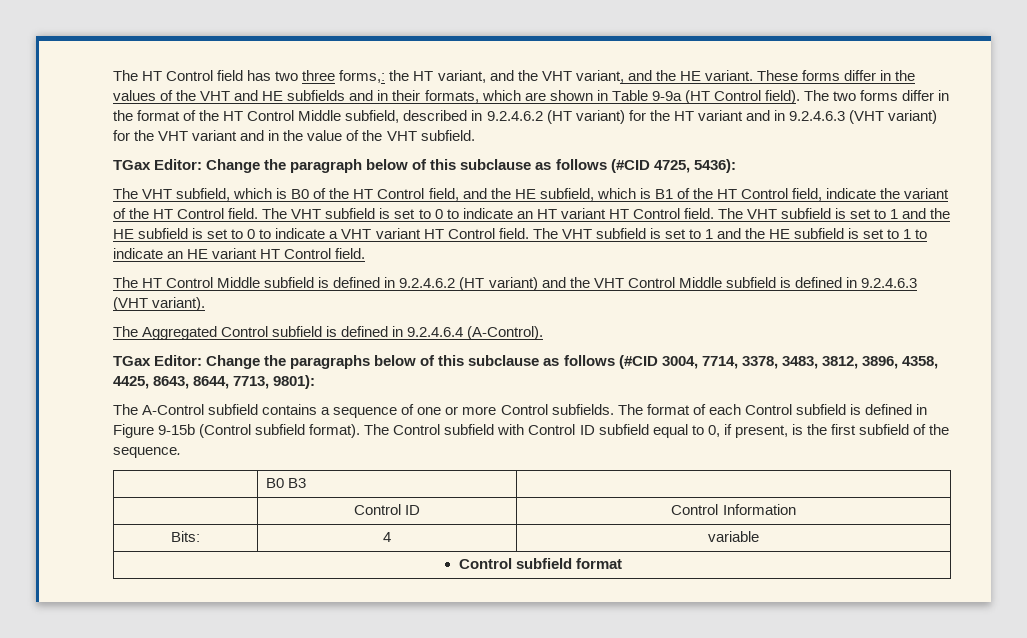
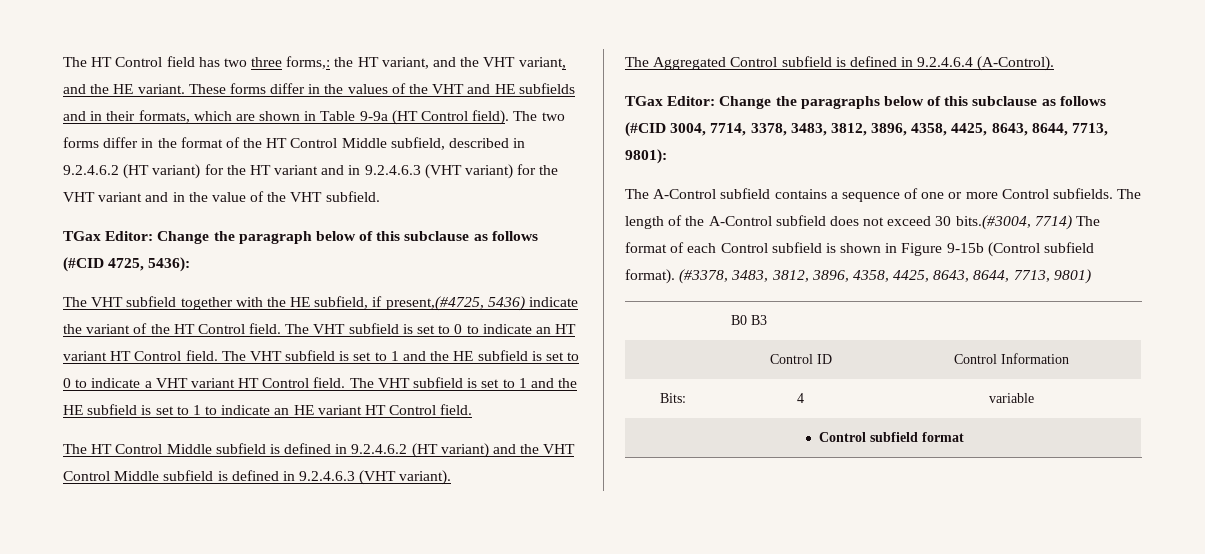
[176,188,823,201] subfield, which is B0 of the HT Control field, and the HE subfield, which is B1 of the HT Control field, -> [126,296,525,311] subfield together with the HE subfield, if present,(#4725, 5436)
(643, 409) none -> [625,215,1101,230] length of the A-Control subfield does not exceed 30 bits.(#3004, 7714) The
[864,404,912,415] defined -> [840,243,882,253] shown
[364,424,950,438] [113,447,181,458] The Control subfield with Control ID subfield equal to 0, if present, is the first subfield of the sequence. -> [679,269,1091,284] (#3378, 3483, 3812, 3896, 4358, 4425, 8643, 8644, 7713, 9801)

